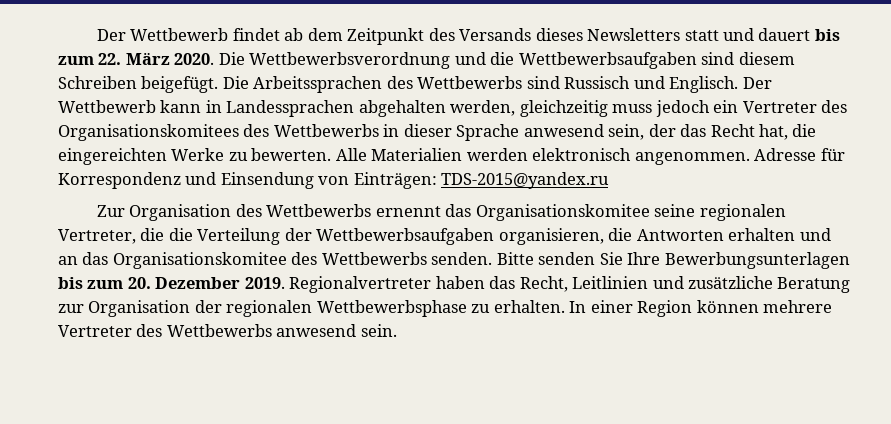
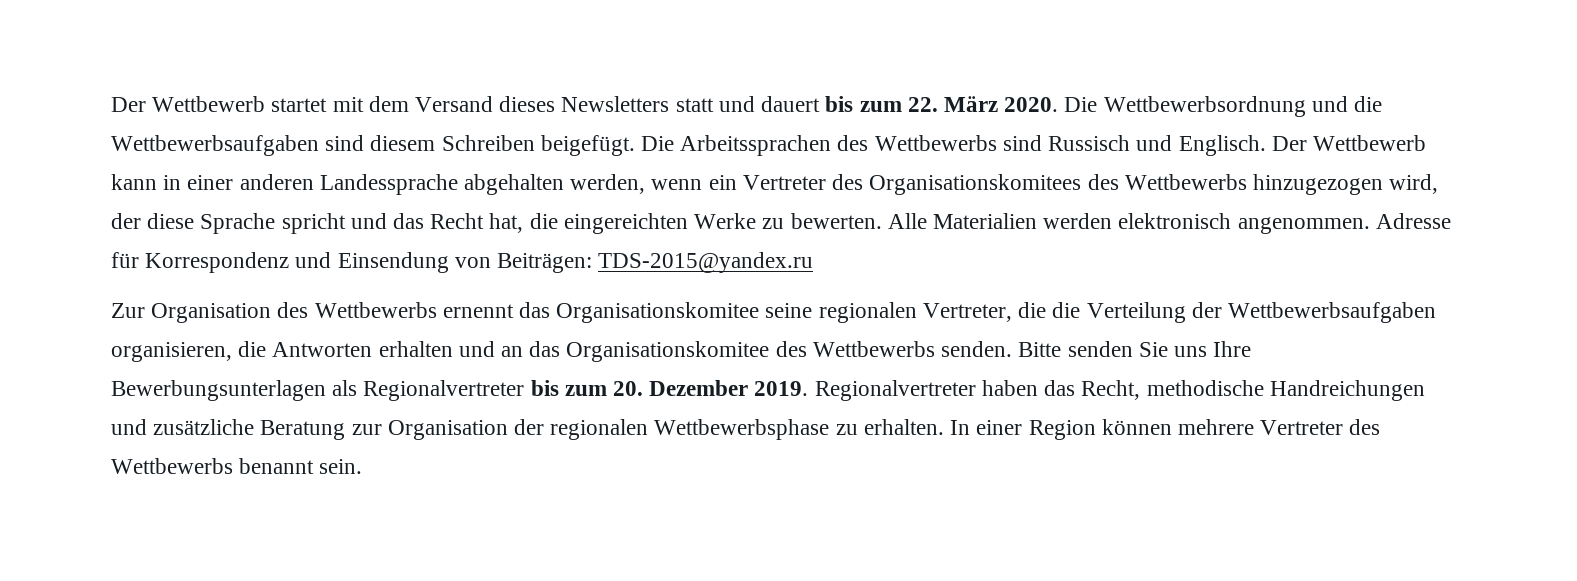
[97,28,532,45] Der Wettbewerb findet ab dem Zeitpunkt des Versands -> [111,96,494,112] Der Wettbewerb startet mit dem Versand
[249,52,451,69] Wettbewerbsverordnung -> [1103,96,1306,117] Wettbewerbsordnung
[226,100,710,117] Landessprachen abgehalten werden, gleichzeitig muss jedoch -> [187,174,703,195] einer anderen Landessprache abgehalten werden, wenn
[383,124,676,141] in dieser Sprache anwesend sein, der -> [1252,174,1439,195] [111,213,387,234] hinzugezogen wird, der diese Sprache spricht und
[353,172,437,189] Einträgen: -> [497,253,593,273] Beiträgen:
(623, 258) none -> [1173,346,1207,357] uns
(850, 260) none -> [332,380,525,401] als Regionalvertreter
[572,276,649,289] Leitlinien -> [1146,380,1425,401] methodische Handreichungen
[276,324,357,337] anwesend -> [239,458,315,474] benannt

